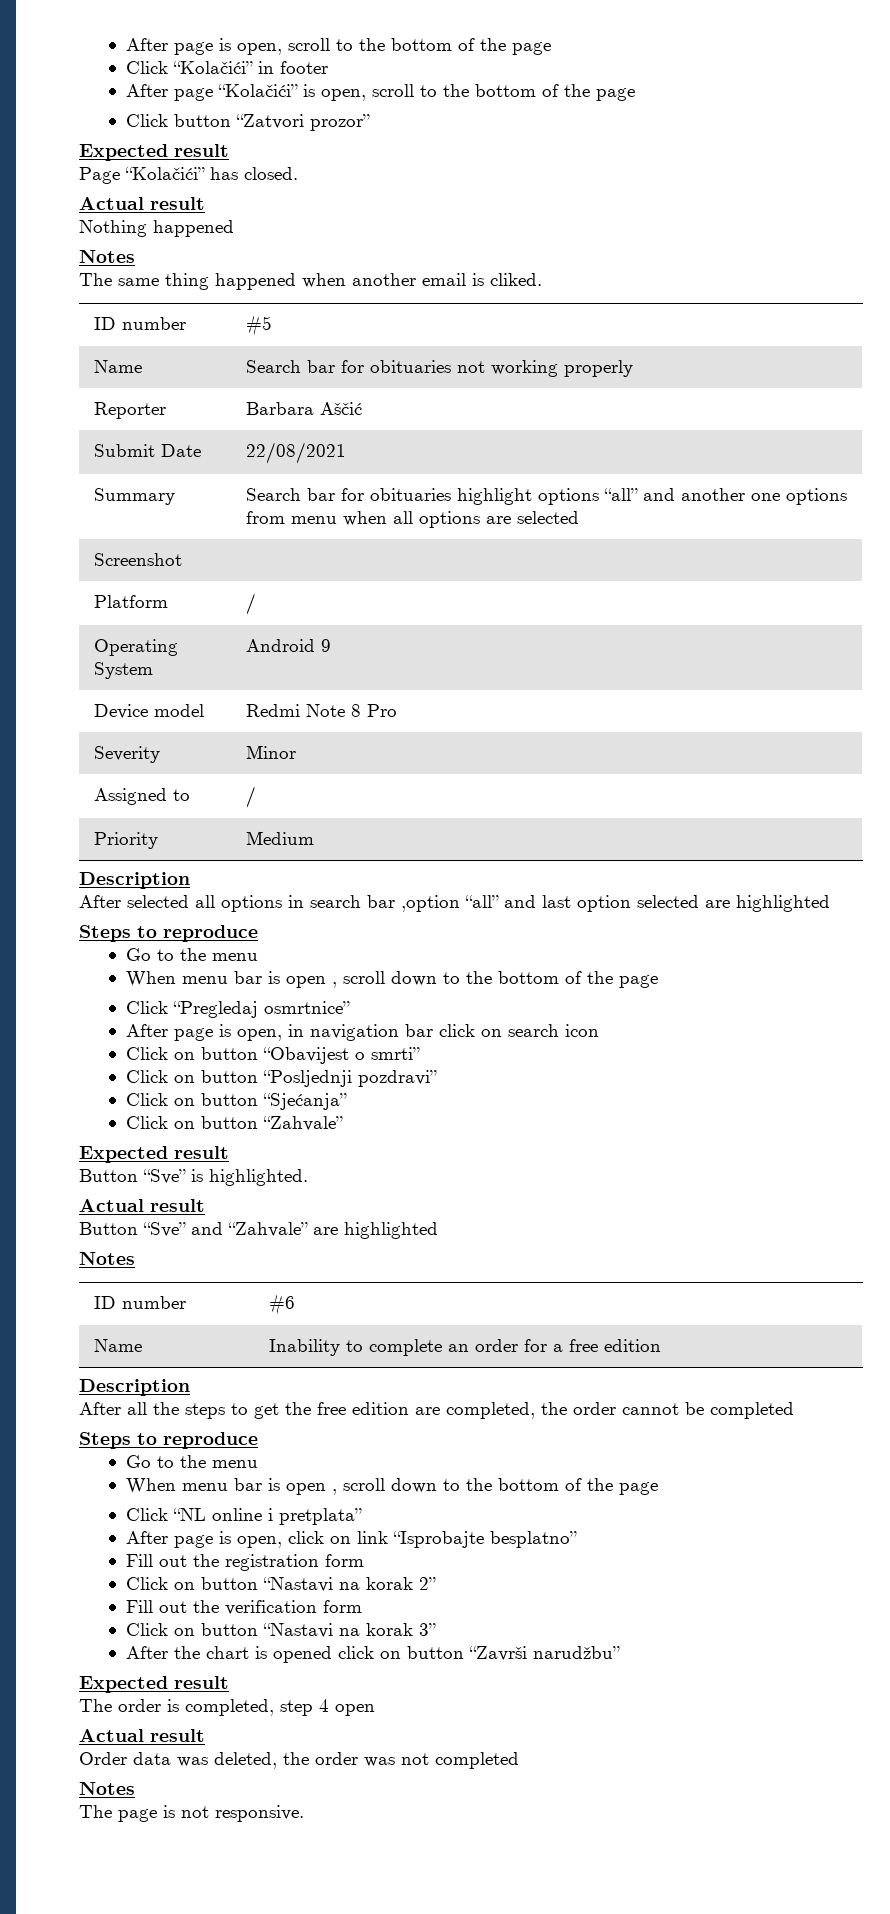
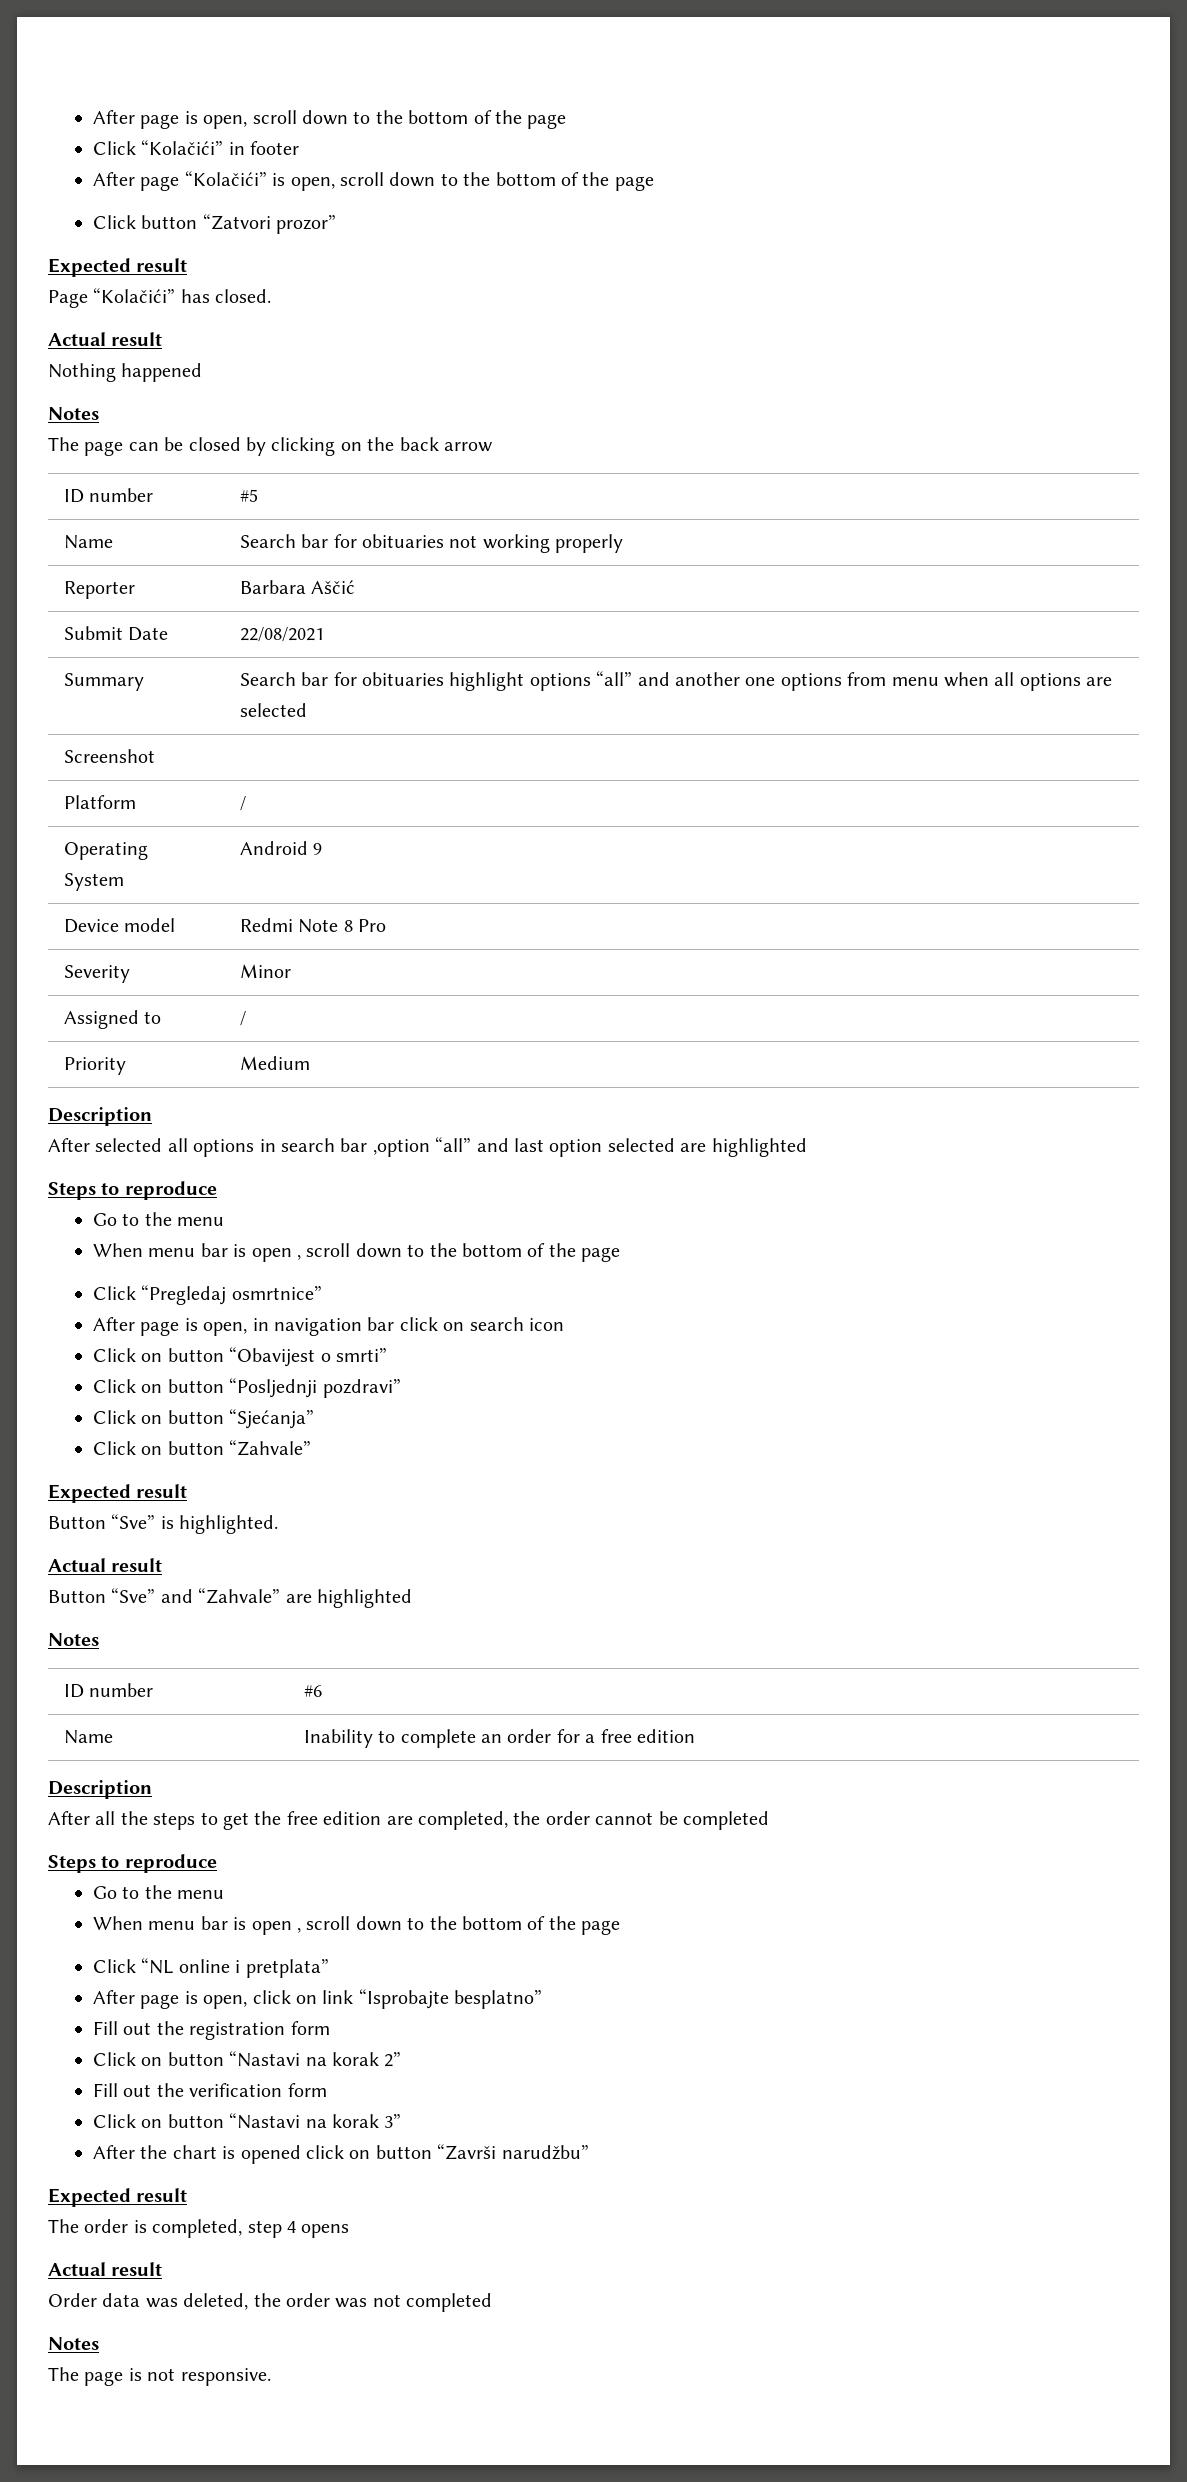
(330, 44) none -> [302,110,349,125] down
(414, 90) none -> [389,172,436,187] down
[118,273,542,290] same thing happened when another email is cliked. -> [84,437,493,456] page can be closed by clicking on the back arrow
[335,1704,375,1716] open -> [301,2224,350,2238] opens

